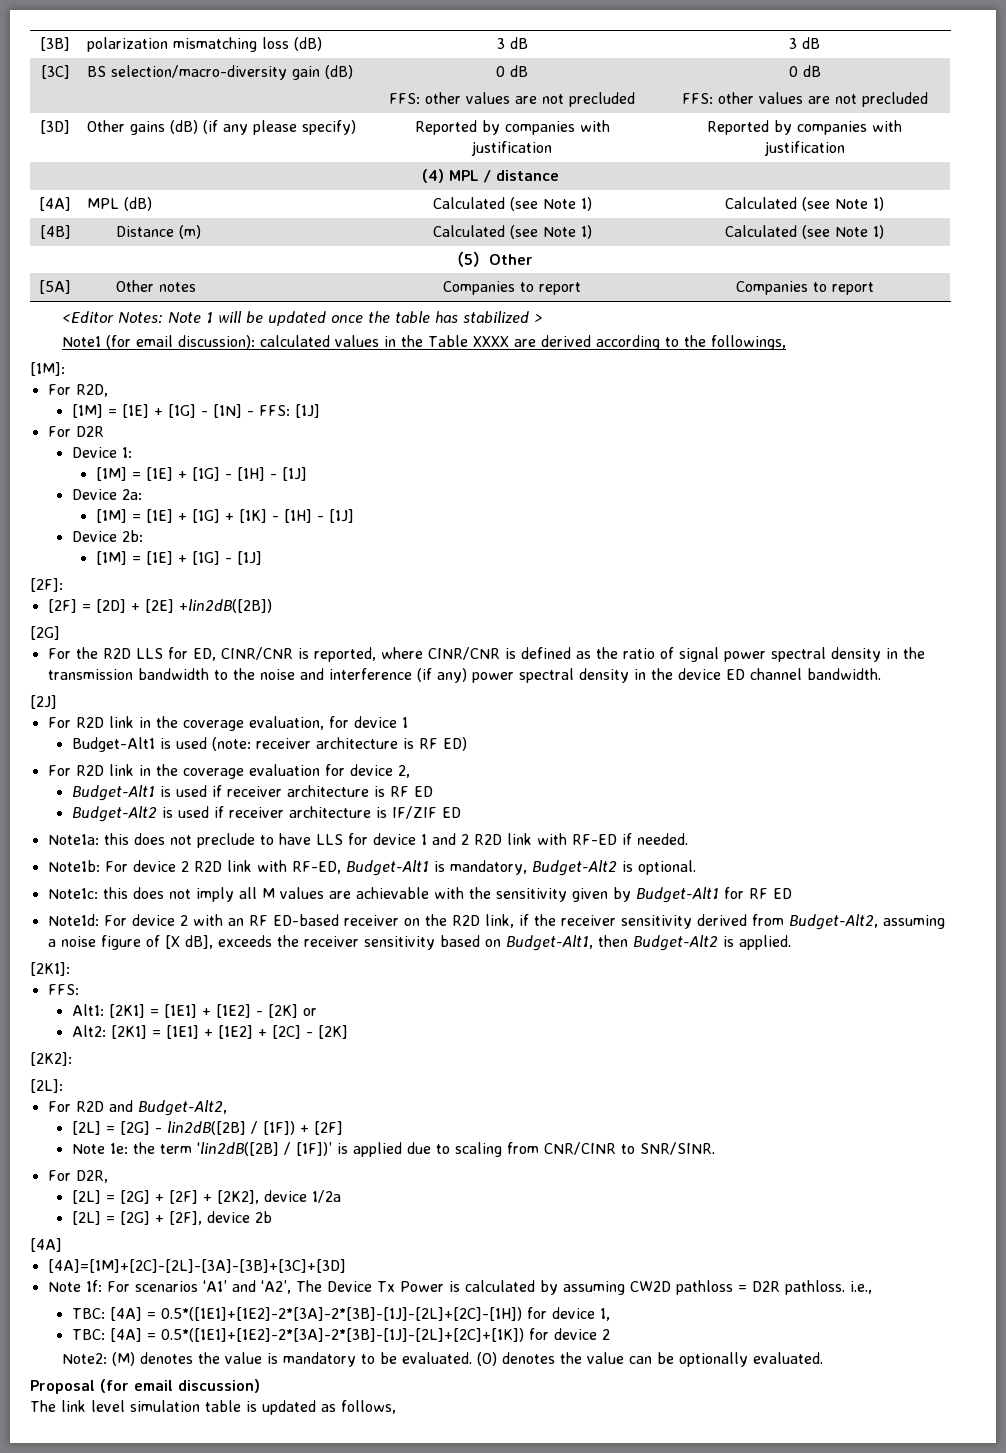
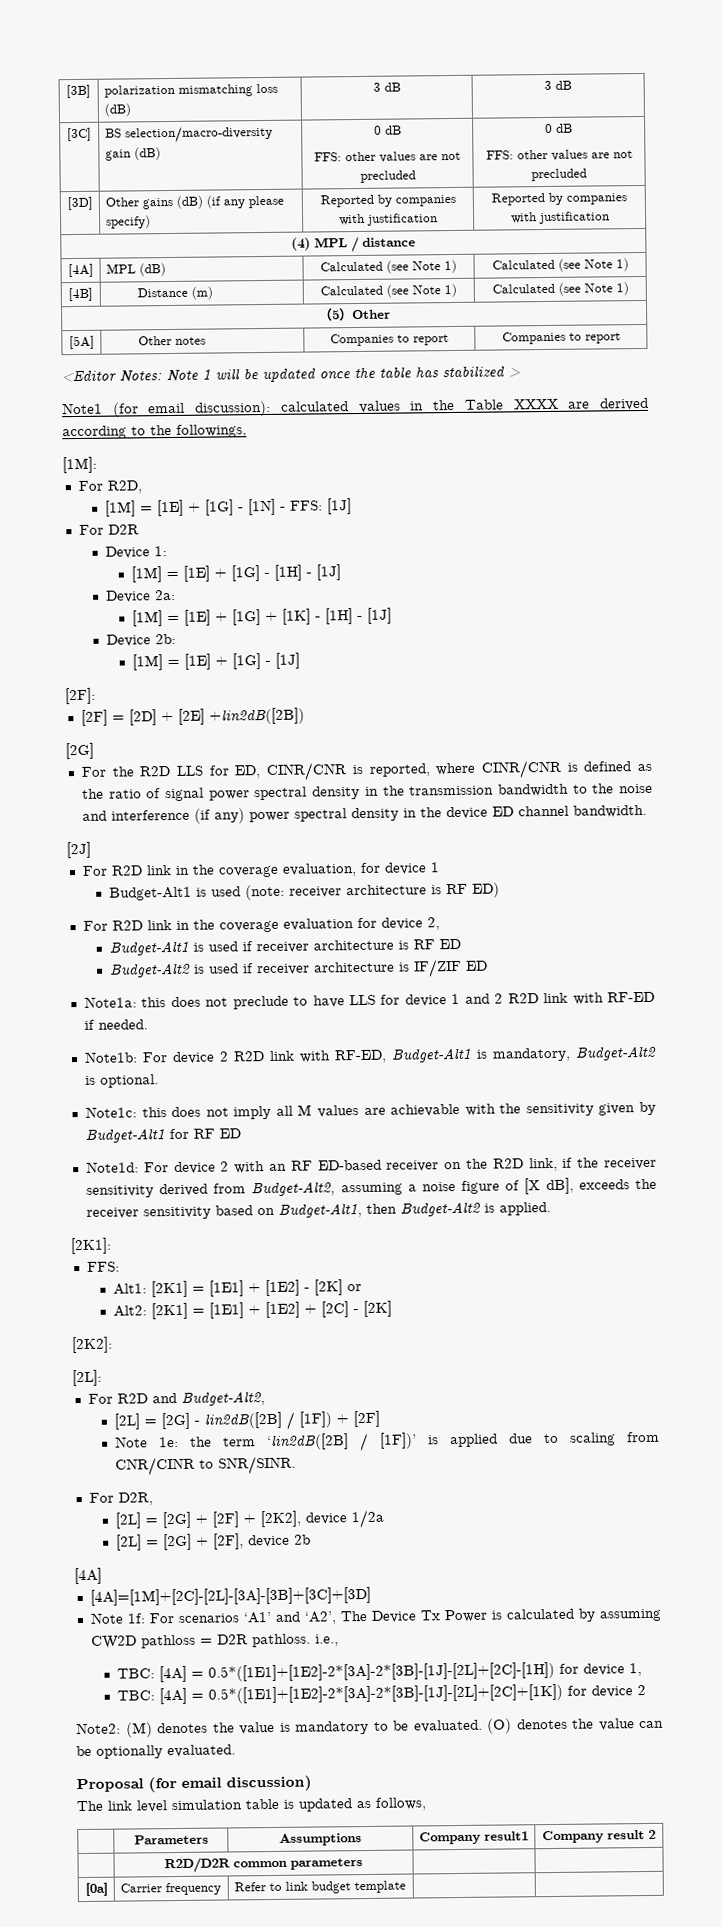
(396, 1407) none -> [133,1834,209,1845] [279,1833,362,1846] [419,1831,530,1845] [542,1829,656,1844] [164,1857,363,1874] [84,1882,108,1896] [119,1882,221,1896] [233,1880,406,1894] // | Parameters | Assumptions | Company result1 | Company result 2 // | R2D/D2R common parameters | | // [0a] | Carrier frequency | Refer to link budget template | |

